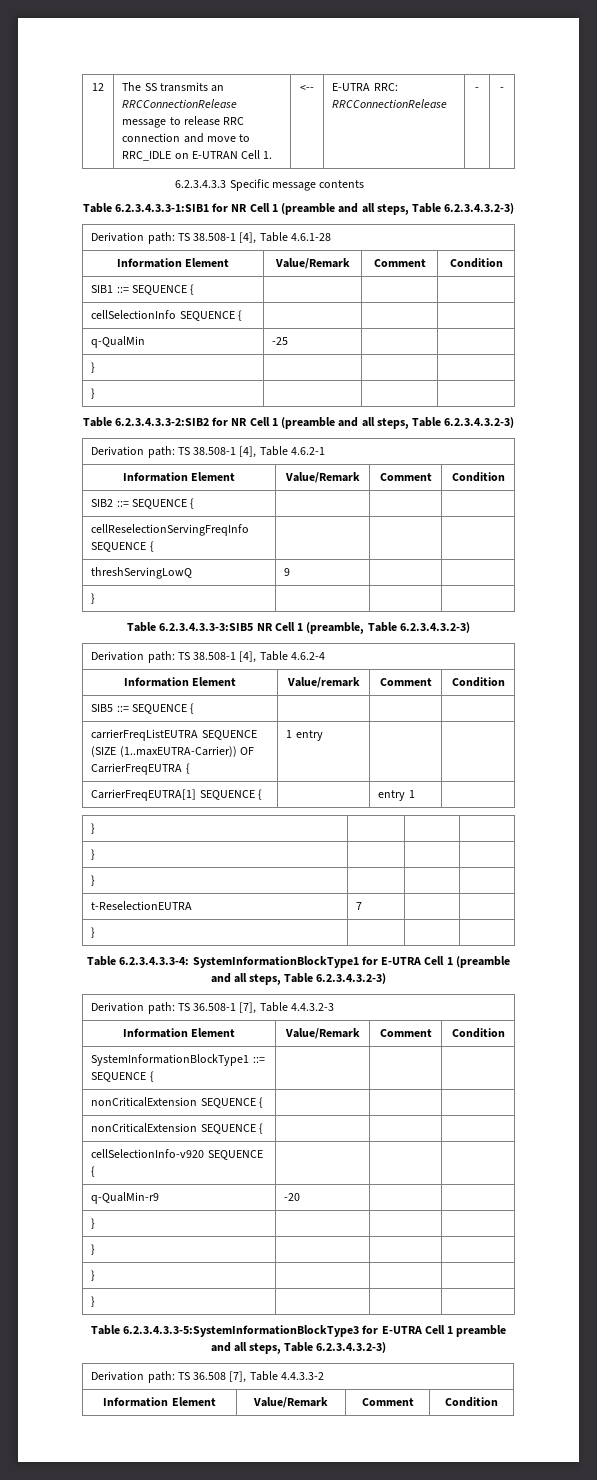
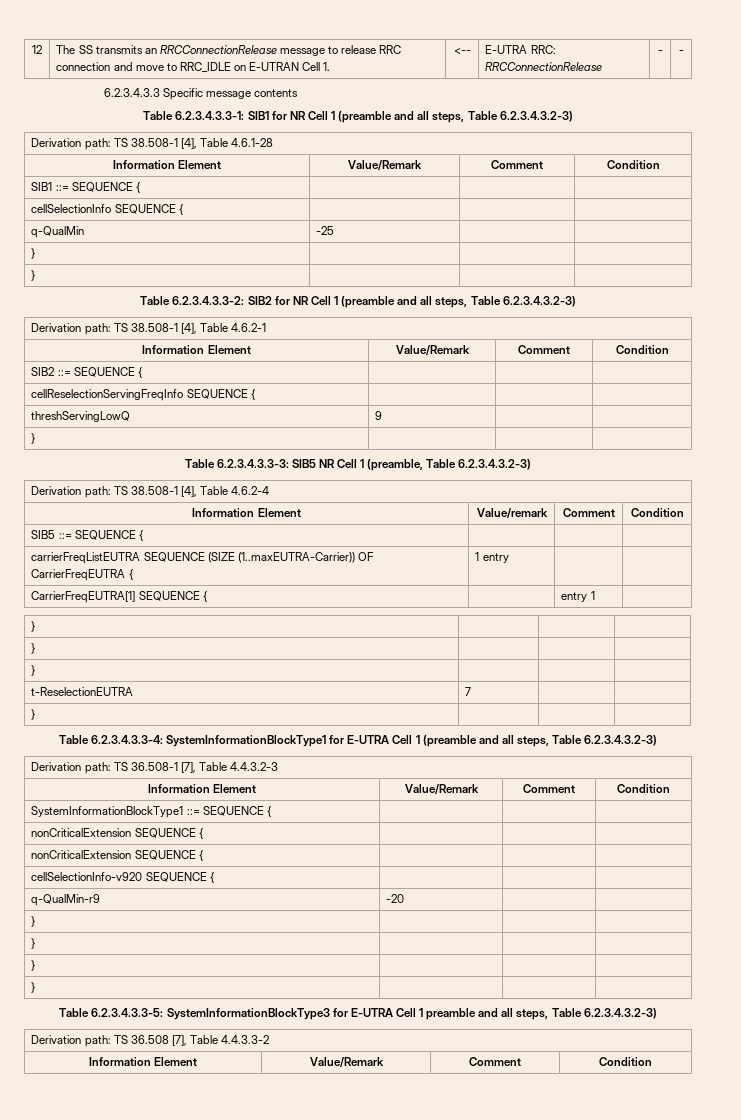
[114,204,209,212] 6.2.3.4.3.3-1:SIB1 -> [175,111,269,120] 6.2.3.4.3.3-1: SIB1
[114,418,209,426] 6.2.3.4.3.3-2:SIB2 -> [172,296,272,305] 6.2.3.4.3.3-2: SIB2
[159,623,254,631] 6.2.3.4.3.3-3:SIB5 -> [216,459,316,468] 6.2.3.4.3.3-3: SIB5
[123,1325,360,1337] 6.2.3.4.3.3-5:SystemInformationBlockType3 -> [91,1008,330,1020] 6.2.3.4.3.3-5: SystemInformationBlockType3

